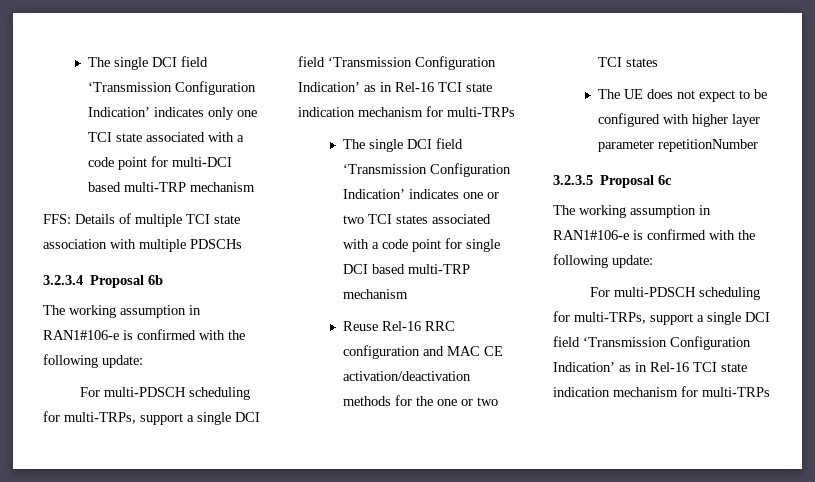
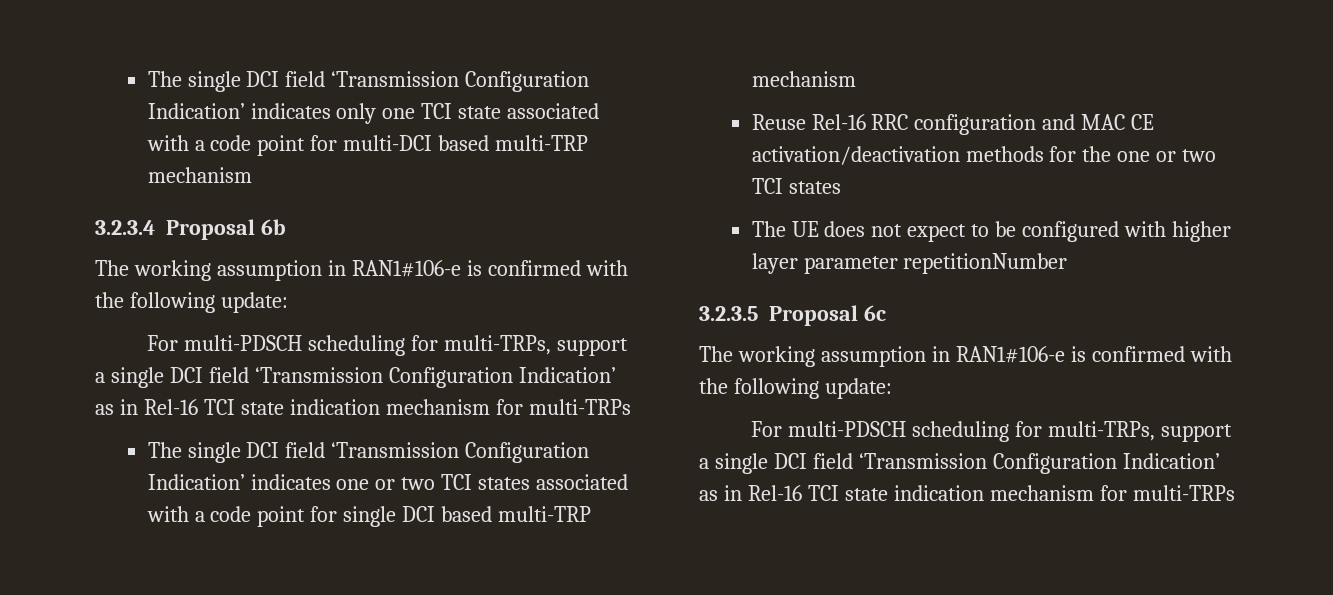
[43,213,240,227] [43,239,242,252] // FFS: Details of multiple TCI state association with multiple PDSCHs -> (252, 175) none

